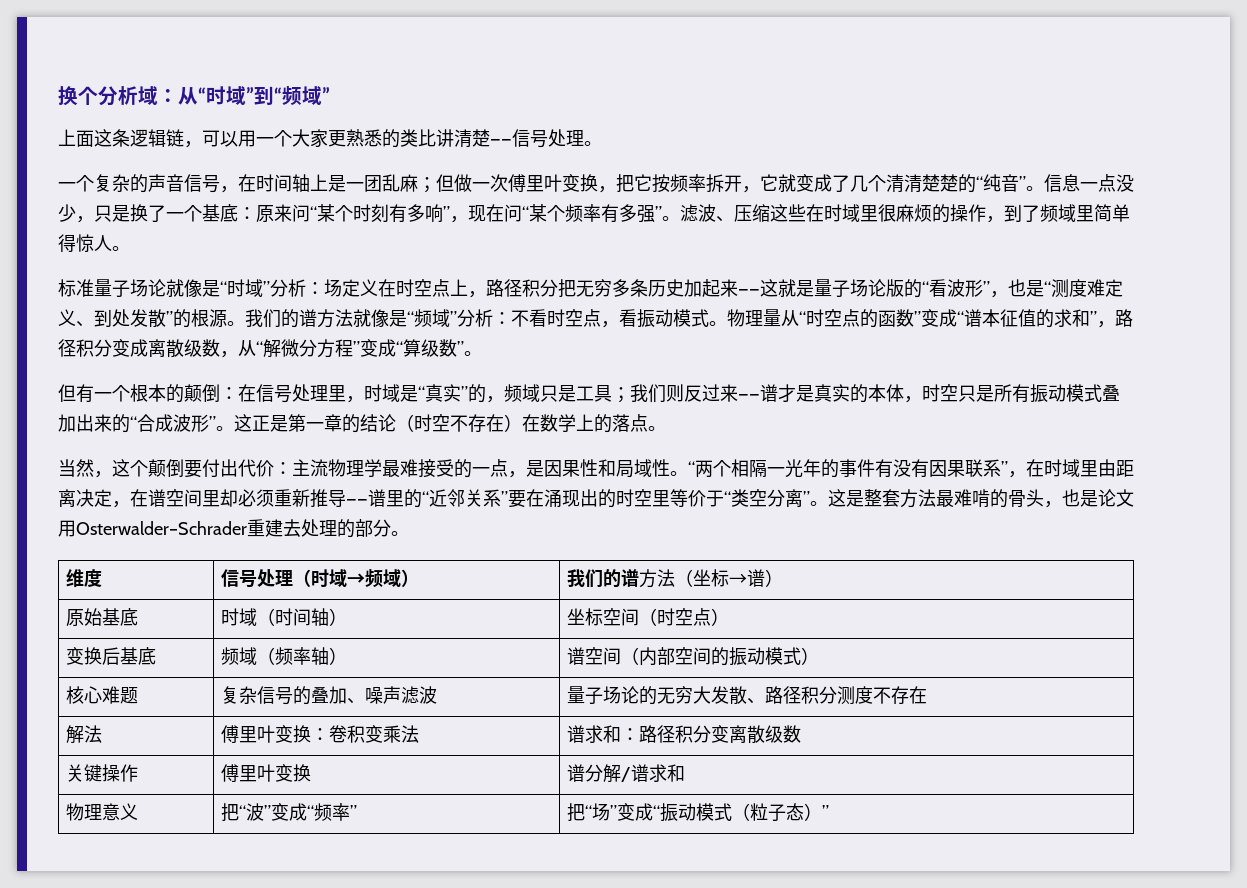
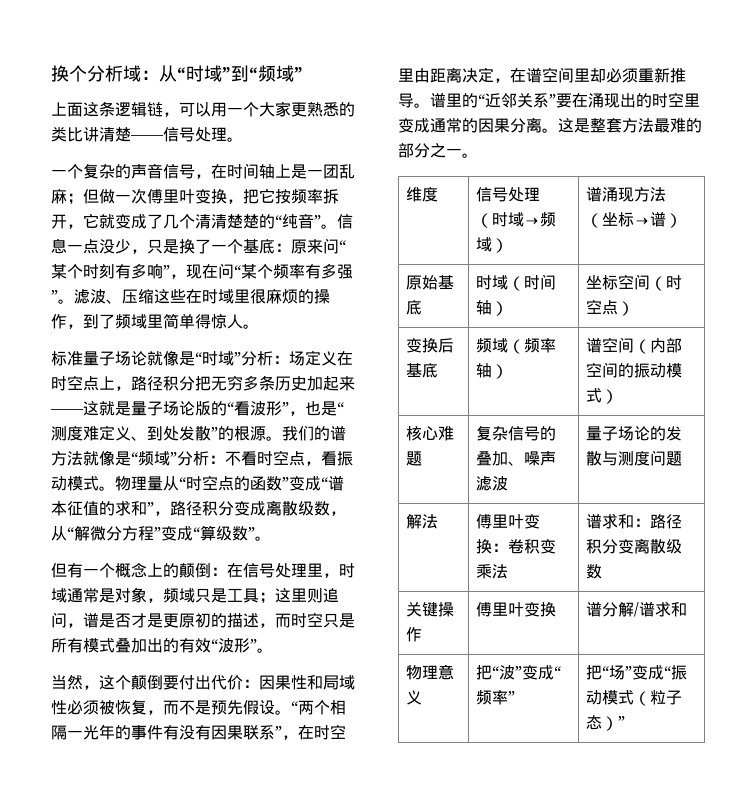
[130,384,166,402] 根本 -> [115,562,163,578] 概念上
[400,384,922,403] 是“真实”的，频域只是工具；我们则反过来——谱才是真实的本体， -> [67,587,339,604] [51,612,291,628] 通常是对象，频域只是工具；这里则追问，谱是否才是更原初的描述，而
[1030,384,1066,403] 振动 -> (83, 645) none
[94,414,173,433] 来的“合成 -> [163,638,218,653] 的有效“
[234,414,666,433] 这正是第一章的结论（时空不存在）在数学上的落点。 -> (273, 650) none
[292,459,670,478] 主流物理学最难接受的一点，是因果性和局域性 -> [259,675,355,690] [51,700,275,715] 因果性和局域性必须被恢复，而不是预先假设
[1062,459,1080,477] 域 -> [330,724,346,739] 空
[346,499,368,505] —— -> [414,103,430,108] 。
[670,489,810,507] 等价于“类空分离” -> [398,117,542,133] 变成通常的因果分离
[972,489,1134,508] [58,519,391,538] 啃的骨头，也是论文用Osterwalder–Schrader重建去处理的部分 -> [686,118,702,133] [398,143,462,158] 的部分之一
[567,568,640,588] 我们的谱 -> [585,187,634,202] 谱涌现
[657,686,928,705] 无穷大发散、路径积分测度不存在 -> [665,426,682,441] [585,450,682,466] 发散与测度问题

